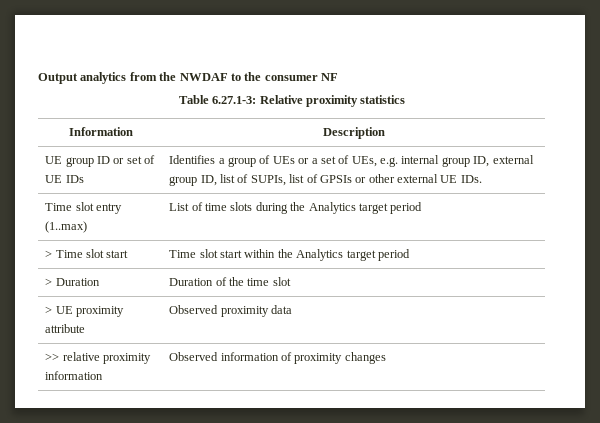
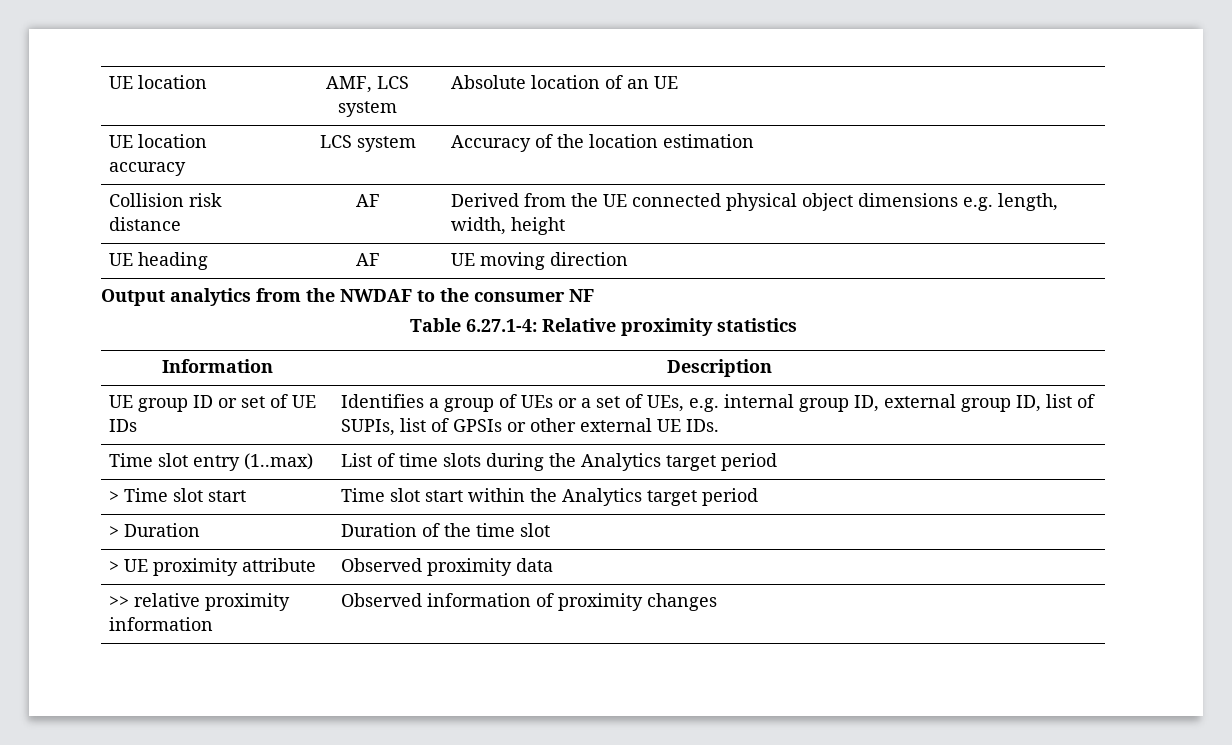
(38, 78) none -> [108,75,207,89] [326,76,409,93] [338,101,397,117] [450,75,678,89] [108,134,207,148] [108,162,186,176] [319,135,416,152] [450,134,754,152] [108,193,222,207] [108,217,181,231] [355,194,380,207] [450,193,1058,211] [450,217,565,235] [108,252,208,270] [355,253,380,266] [450,252,628,270] UE location | AMF, LCS system | Absolute location of an UE // UE location accuracy | LCS system | Accuracy of the location estimation // Collision risk distance | AF | Derived from the UE connected physical object dimensions e.g. length, width, height // UE heading | AF | UE moving direction //
[212,96,257,104] 6.27.1-3: -> [465,319,537,332] 6.27.1-4:

